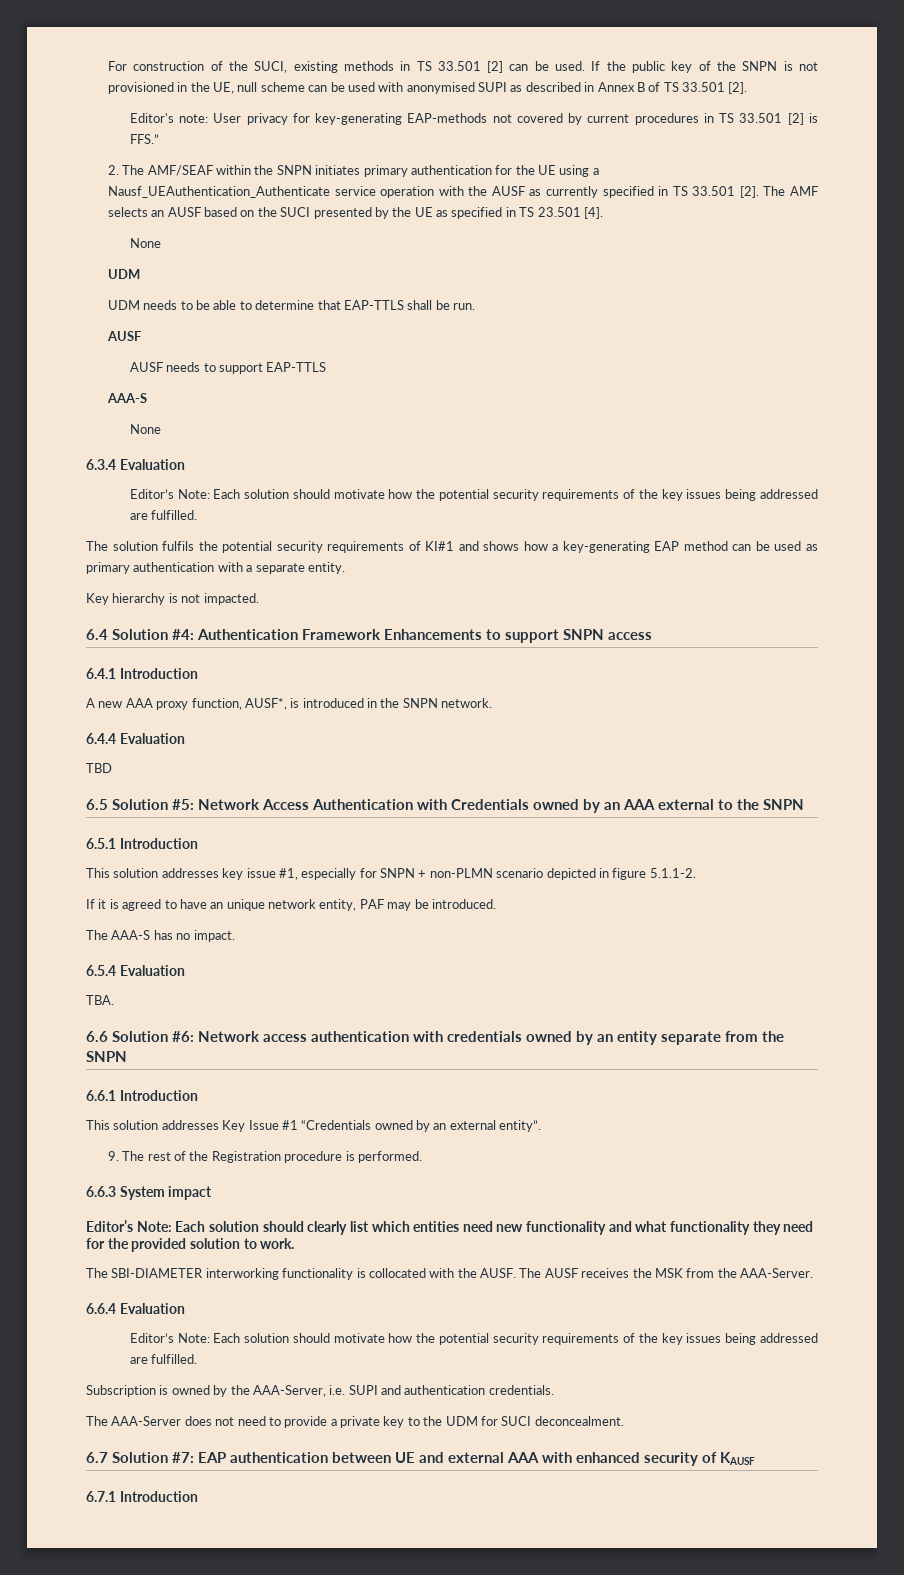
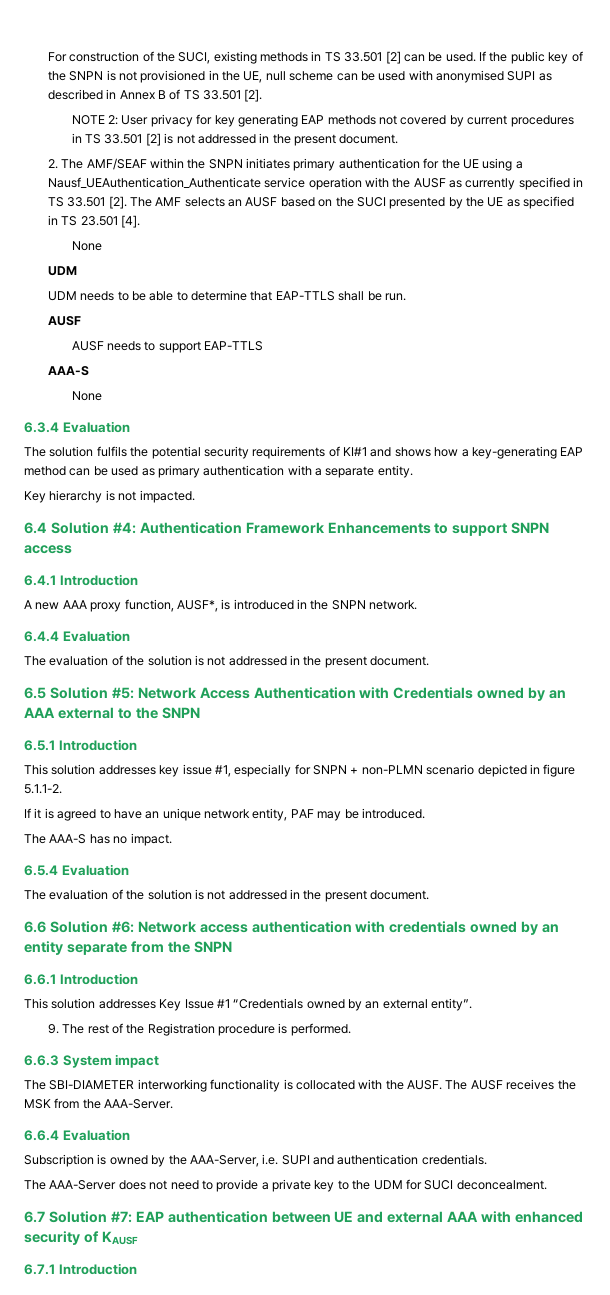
[129,113,209,123] Editor's note: -> [71,115,118,125] NOTE 2:
[315,113,488,125] key-generating EAP-methods -> [214,114,376,127] key generating EAP methods
[129,134,159,144] FFS.” -> [176,133,399,146] not addressed in the present document.
[129,489,818,501] [129,510,198,520] // Editor’s Note: Each solution should motivate how the potential security requirements of the key issues being addressed are fulfilled. -> (130, 427) none
[86,763,112,773] TBD -> [24,655,430,668] The evaluation of the solution is not addressed in the present document.
[86,995,114,1005] TBA. -> [24,889,430,902] The evaluation of the solution is not addressed in the present document.
[86,1219,814,1235] [86,1238,295,1252] // Editor’s Note: Each solution should clearly list which entities need new functionality and what functionality they need for the provided solution to work. -> (160, 1061) none
[129,1333,818,1345] [129,1354,198,1364] // Editor’s Note: Each solution should motivate how the potential security requirements of the key issues being addressed are fulfilled. -> (130, 1135) none

